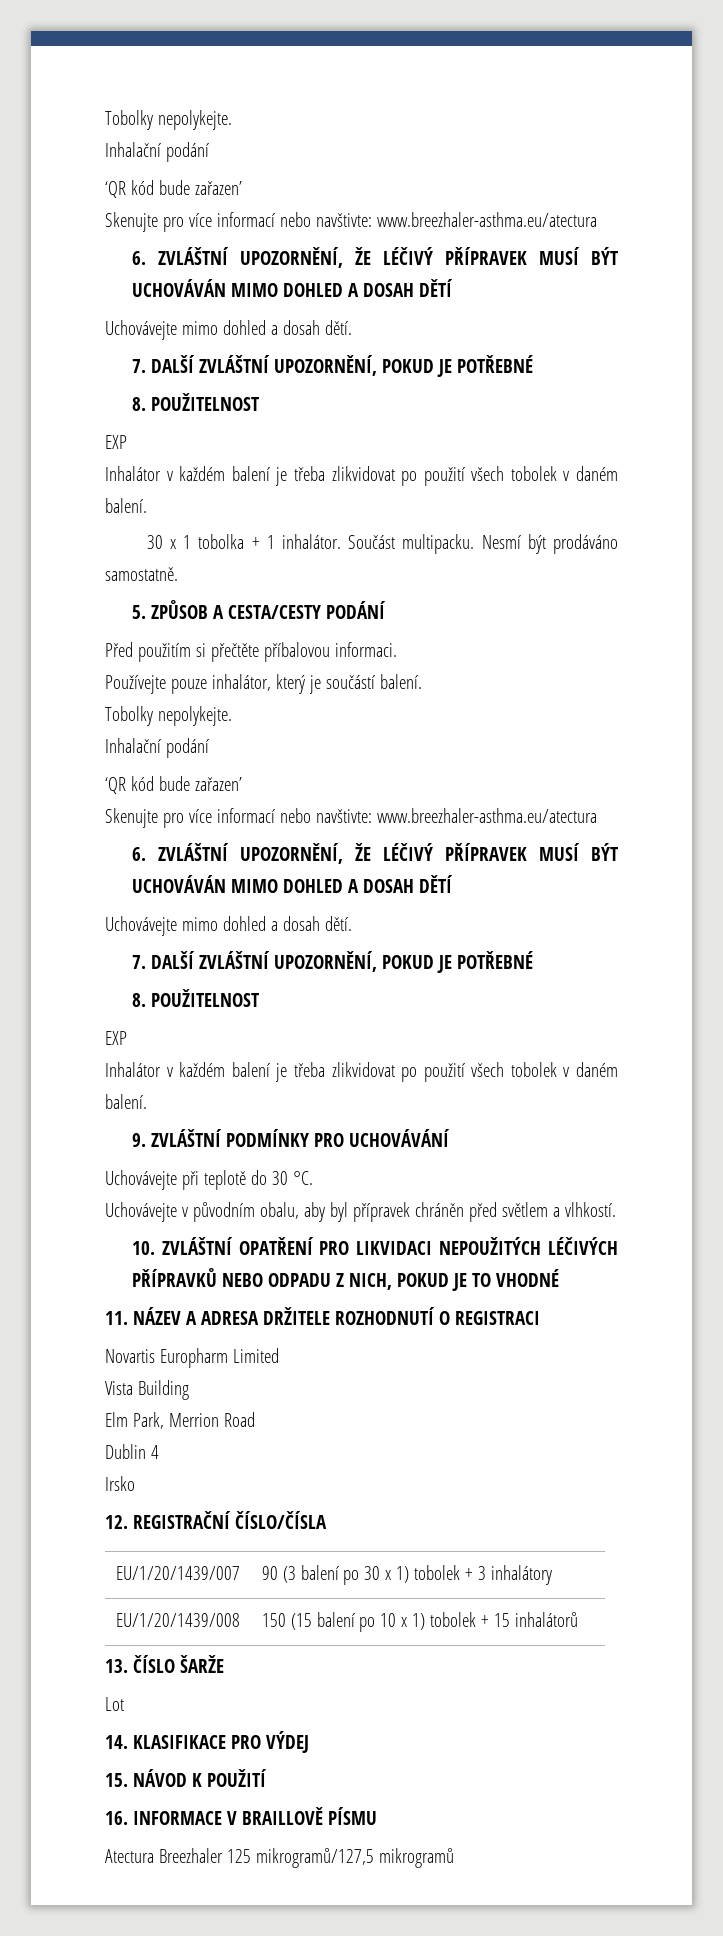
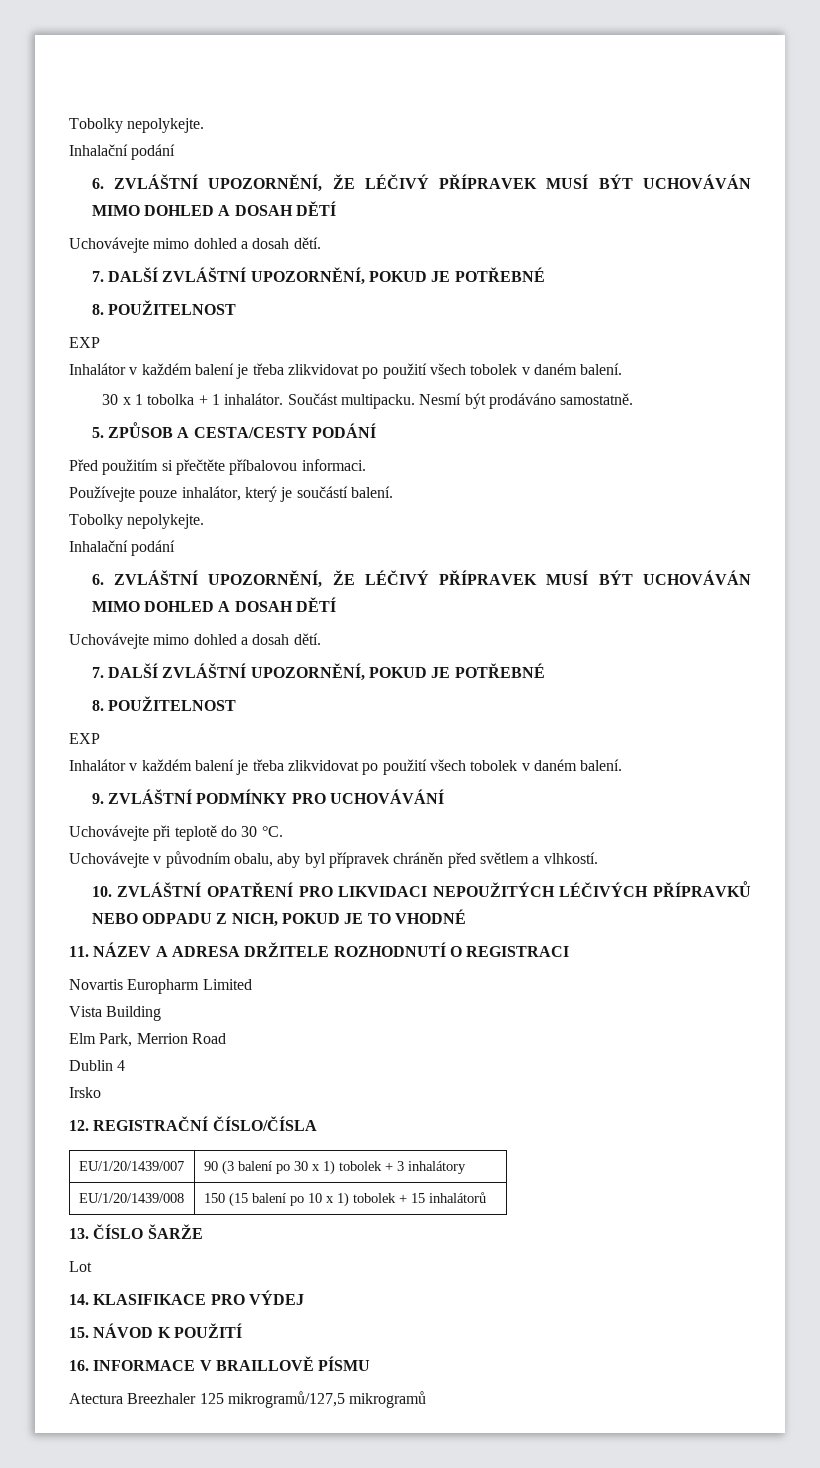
[105,110,232,130] [105,142,209,162] [105,180,242,198] [105,212,597,232] Tobolky nepolykejte. // Inhalační podání // ‘QR kód bude zařazen’ // Skenujte pro více informací nebo navštivte: www.breezhaler-asthma.eu/atectura -> [69,118,205,133] [69,144,176,160] Tobolky nepolykejte. // Inhalační podání
[105,776,242,794] [105,808,597,828] // ‘QR kód bude zařazen’ // Skenujte pro více informací nebo navštivte: www.breezhaler-asthma.eu/atectura -> (176, 548) none

